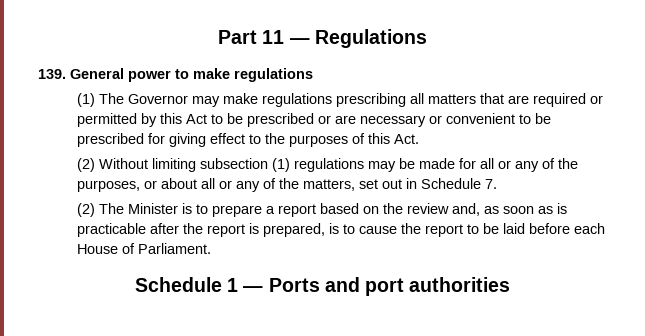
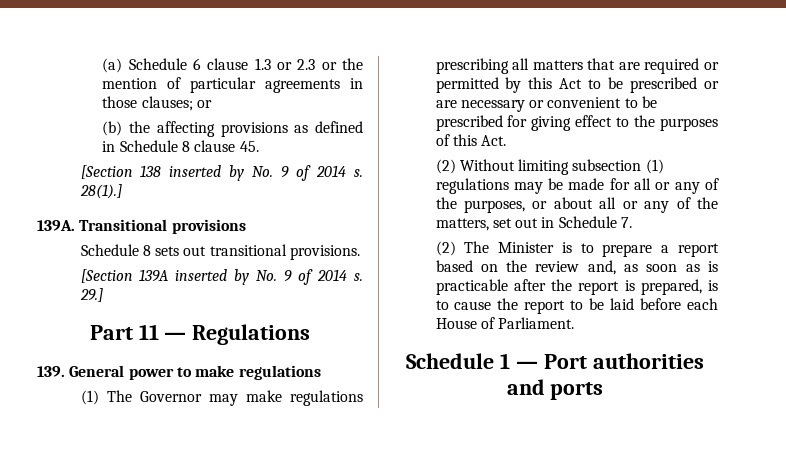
(218, 37) none -> [102,58,363,73] [102,77,364,93] [102,96,212,111] [102,121,363,137] [102,140,259,152] [80,165,363,181] [79,184,122,199] [37,219,246,234] [80,244,361,260] [80,269,363,285] [79,288,103,302] (a) Schedule 6 clause 1.3 or 2.3 or the mention of particular agreements in those clauses; or // (b) the affecting provisions as defined in Schedule 8 clause 45. // [Section 138 inserted by No. 9 of 2014 s. 28(1).] // 139A. Transitional provisions // Schedule 8 sets out transitional provisions. // [Section 139A inserted by No. 9 of 2014 s. 29.] //
[268,277,511,296] Ports and port authorities -> [543,353,704,369] [506,379,604,400] Port authorities and ports

